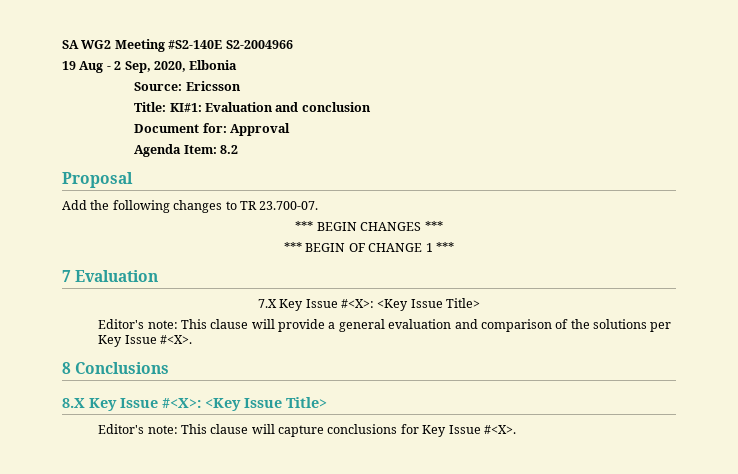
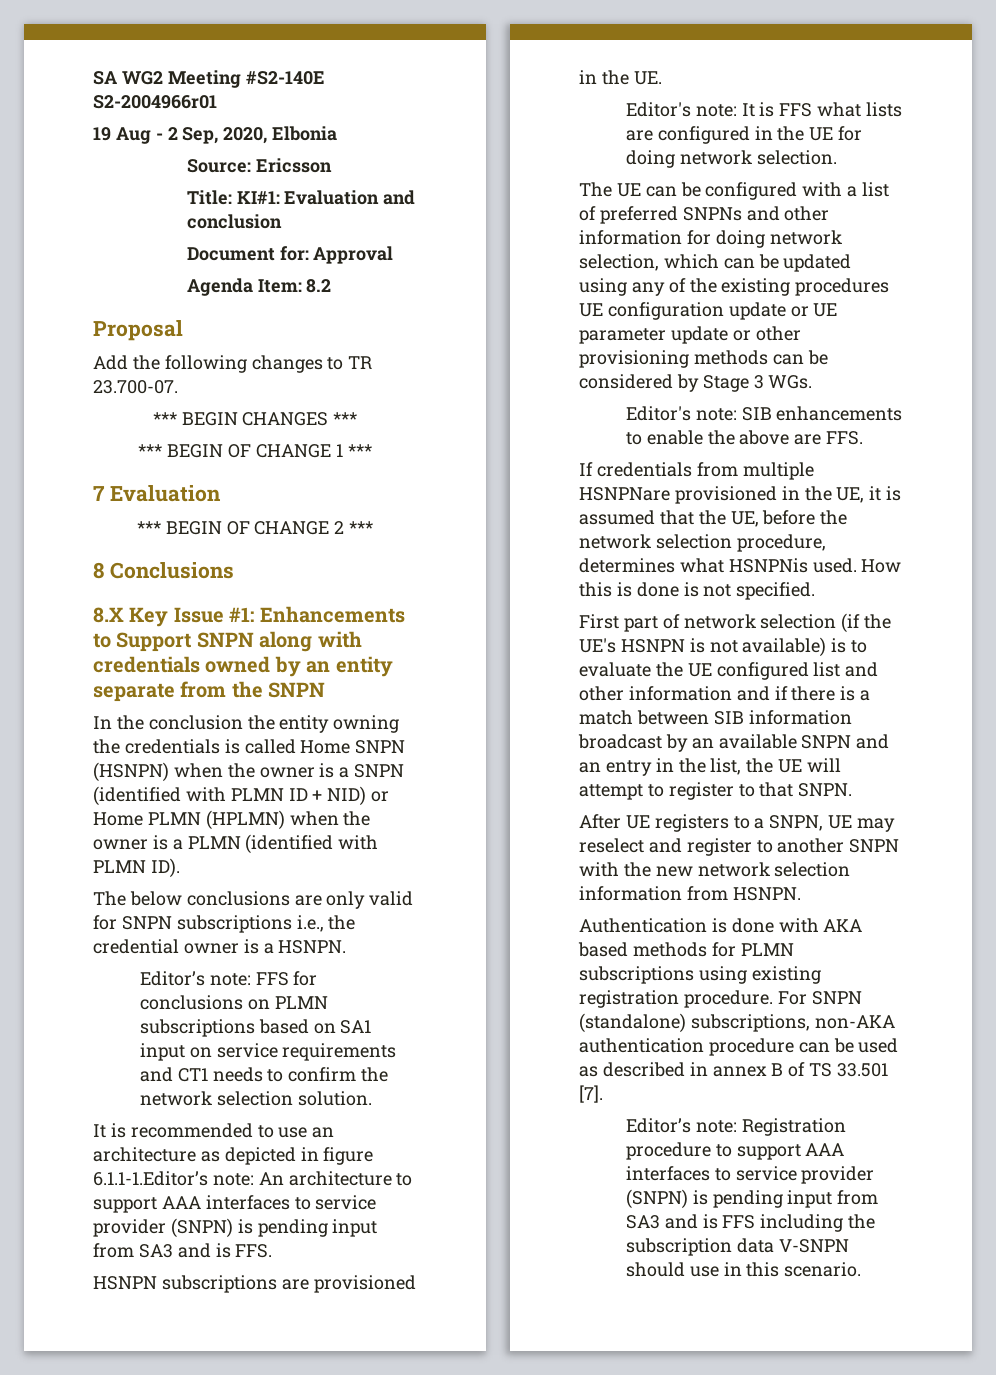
[225,40,293,49] S2-2004966 -> [93,95,217,109] S2-2004966r01
[257,298,481,311] [98,319,672,332] [98,335,192,347] 7.X Key Issue #<X>: <Key Issue Title> // Editor's note: This clause will provide a general evaluation and comparison of the solutions per Key Issue #<X>. -> [136,521,374,535] *** BEGIN OF CHANGE 2 ***
[162,397,327,411] [98,424,516,437] #<X>: <Key Issue Title> // Editor's note: This clause will capture conclusions for Key Issue #<X>. -> [229,606,405,623] [93,631,362,652] [93,656,393,677] [93,681,326,702] [93,715,400,733] [93,739,406,754] [93,762,405,782] [93,786,390,806] [93,810,371,830] [93,834,379,854] [93,858,180,878] [93,891,414,909] [93,915,356,933] [93,939,347,954] [139,971,318,986] [139,995,328,1010] [139,1019,372,1037] [139,1043,397,1061] [139,1067,389,1082] [139,1091,372,1106] [93,1123,335,1138] [93,1147,374,1165] [93,1171,413,1186] [93,1195,377,1213] [93,1218,378,1238] [93,1243,273,1258] [93,1275,416,1293] [579,70,662,85] [625,102,902,117] [625,126,863,144] [625,150,837,168] [579,182,890,200] [579,206,830,224] [579,230,842,248] [579,254,852,272] [579,278,890,296] [579,302,838,320] [579,326,801,344] [579,350,828,368] [579,374,813,392] [625,406,903,421] [625,430,864,445] [579,462,814,480] [579,486,902,504] [579,510,848,527] [579,534,826,552] [579,558,902,573] [579,582,816,600] [579,613,892,633] [579,637,868,657] [579,662,879,680] [579,686,871,701] [579,710,852,725] [578,734,890,752] [579,758,842,776] [579,782,853,800] [579,814,896,832] [579,838,900,856] [579,862,851,877] [579,886,801,901] [579,918,863,933] [578,942,794,957] [579,966,821,984] [579,990,862,1008] [579,1013,895,1033] [579,1038,899,1056] [579,1062,889,1077] [579,1085,603,1103] [625,1118,846,1136] [625,1142,845,1160] [625,1166,875,1184] [625,1189,879,1209] [625,1214,876,1232] [625,1238,849,1256] [625,1262,862,1277] #1: Enhancements to Support SNPN along with credentials owned by an entity separate from the SNPN // In the conclusion the entity owning the credentials is called Home SNPN (HSNPN) when the owner is a SNPN (identified with PLMN ID + NID) or Home PLMN (HPLMN) when the owner is a PLMN (identified with PLMN ID). // The below conclusions are only valid for SNPN subscriptions i.e., the credential owner is a HSNPN. // Editor’s note: FFS for conclusions on PLMN subscriptions based on SA1 input on service requirements and CT1 needs to confirm the network selection solution. // It is recommended to use an architecture as depicted in figure 6.1.1-1.Editor’s note: An architecture to support AAA interfaces to service provider (SNPN) is pending input from SA3 and is FFS. // HSNPN subscriptions are provisioned in the UE. // Editor's note: It is FFS what lists are configured in the UE for doing network selection. // The UE can be configured with a list of preferred SNPNs and other information for doing network selection, which can be updated using any of the existing procedures UE configuration update or UE parameter update or other provisioning methods can be considered by Stage 3 WGs. // Editor's note: SIB enhancements to enable the above are FFS. // If credentials from multiple HSNPNare provisioned in the UE, it is assumed that the UE, before the network selection procedure, determines what HSNPNis used. How this is done is not specified. // First part of network selection (if the UE's HSNPN is not available) is to evaluate the UE configured list and other information and if there is a match between SIB information broadcast by an available SNPN and an entry in the list, the UE will attempt to register to that SNPN. // After UE registers to a SNPN, UE may reselect and register to another SNPN with the new network selection information from HSNPN. // Authentication is done with AKA based methods for PLMN subscriptions using existing registration procedure. For SNPN (standalone) subscriptions, non-AKA authentication procedure can be used as described in annex B of TS 33.501 [7]. // Editor’s note: Registration procedure to support AAA interfaces to service provider (SNPN) is pending input from SA3 and is FFS including the subscription data V-SNPN should use in this scenario.

